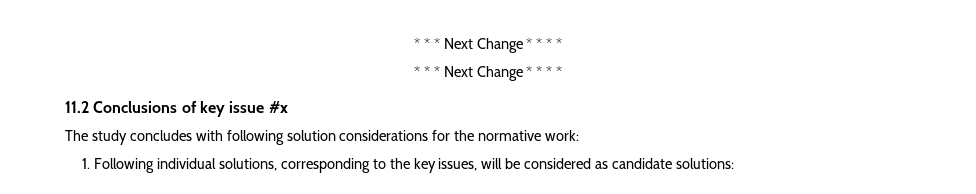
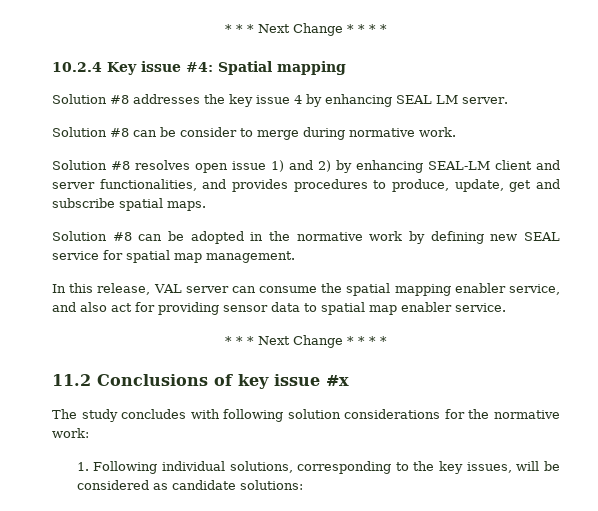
[413,38,563,53] * * * Next Change * * * * -> [225,23,387,36] [52,61,346,75] [52,94,508,107] [52,127,456,140] [52,160,560,173] [52,179,560,192] [52,198,206,211] [52,231,560,244] [52,250,295,263] [52,283,560,296] [52,302,506,315] * * * Next Change * * * * // 10.2.4 Key issue #4: Spatial mapping // Solution #8 addresses the key issue 4 by enhancing SEAL LM server. // Solution #8 can be consider to merge during normative work. // Solution #8 resolves open issue 1) and 2) by enhancing SEAL-LM client and server functionalities, and provides procedures to produce, update, get and subscribe spatial maps. // Solution #8 can be adopted in the normative work by defining new SEAL service for spatial map management. // In this release, VAL server can consume the spatial mapping enabler service, and also act for providing sensor data to spatial map enabler service.

